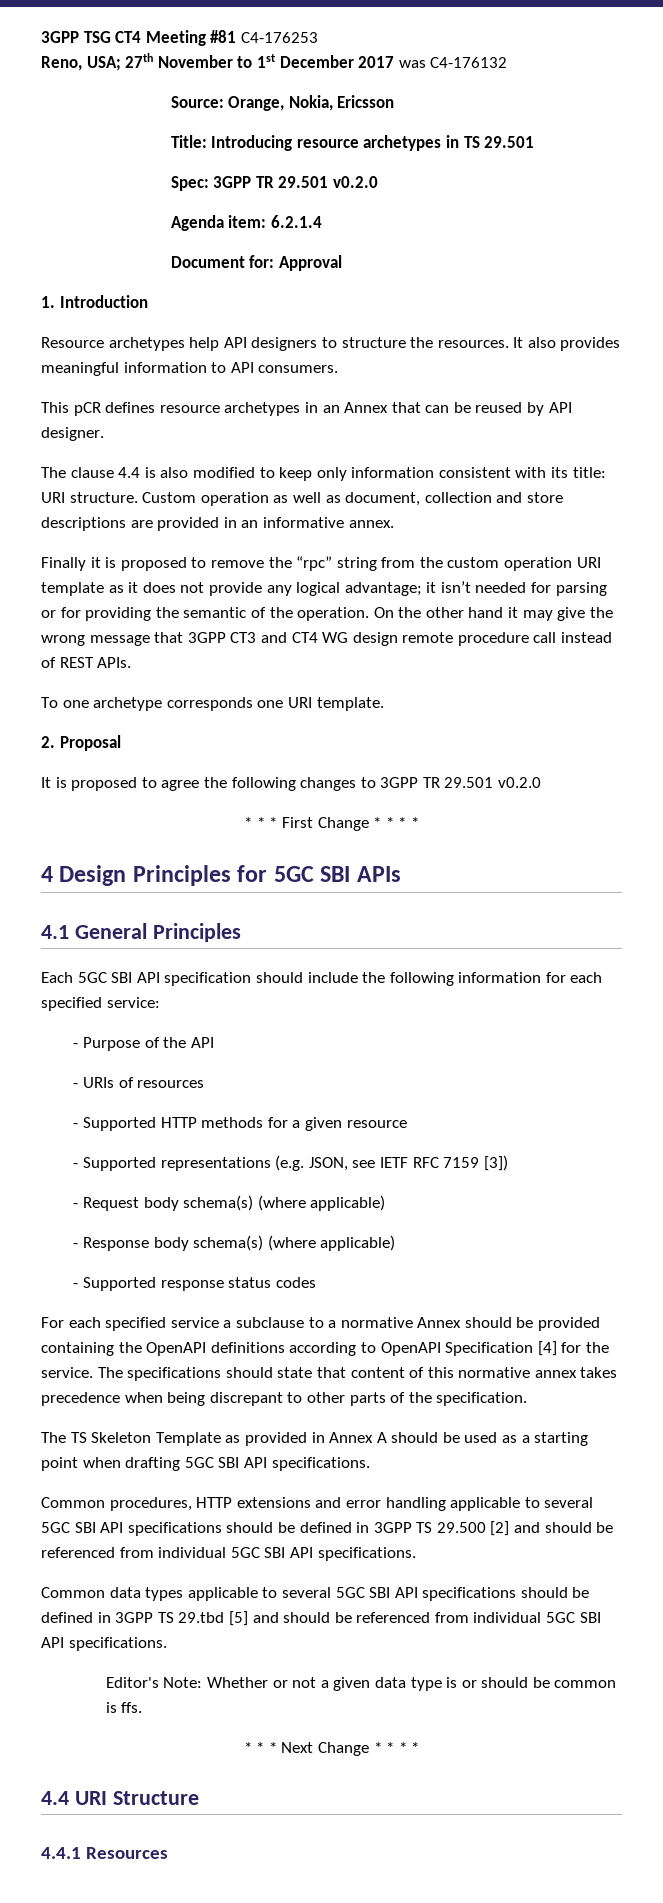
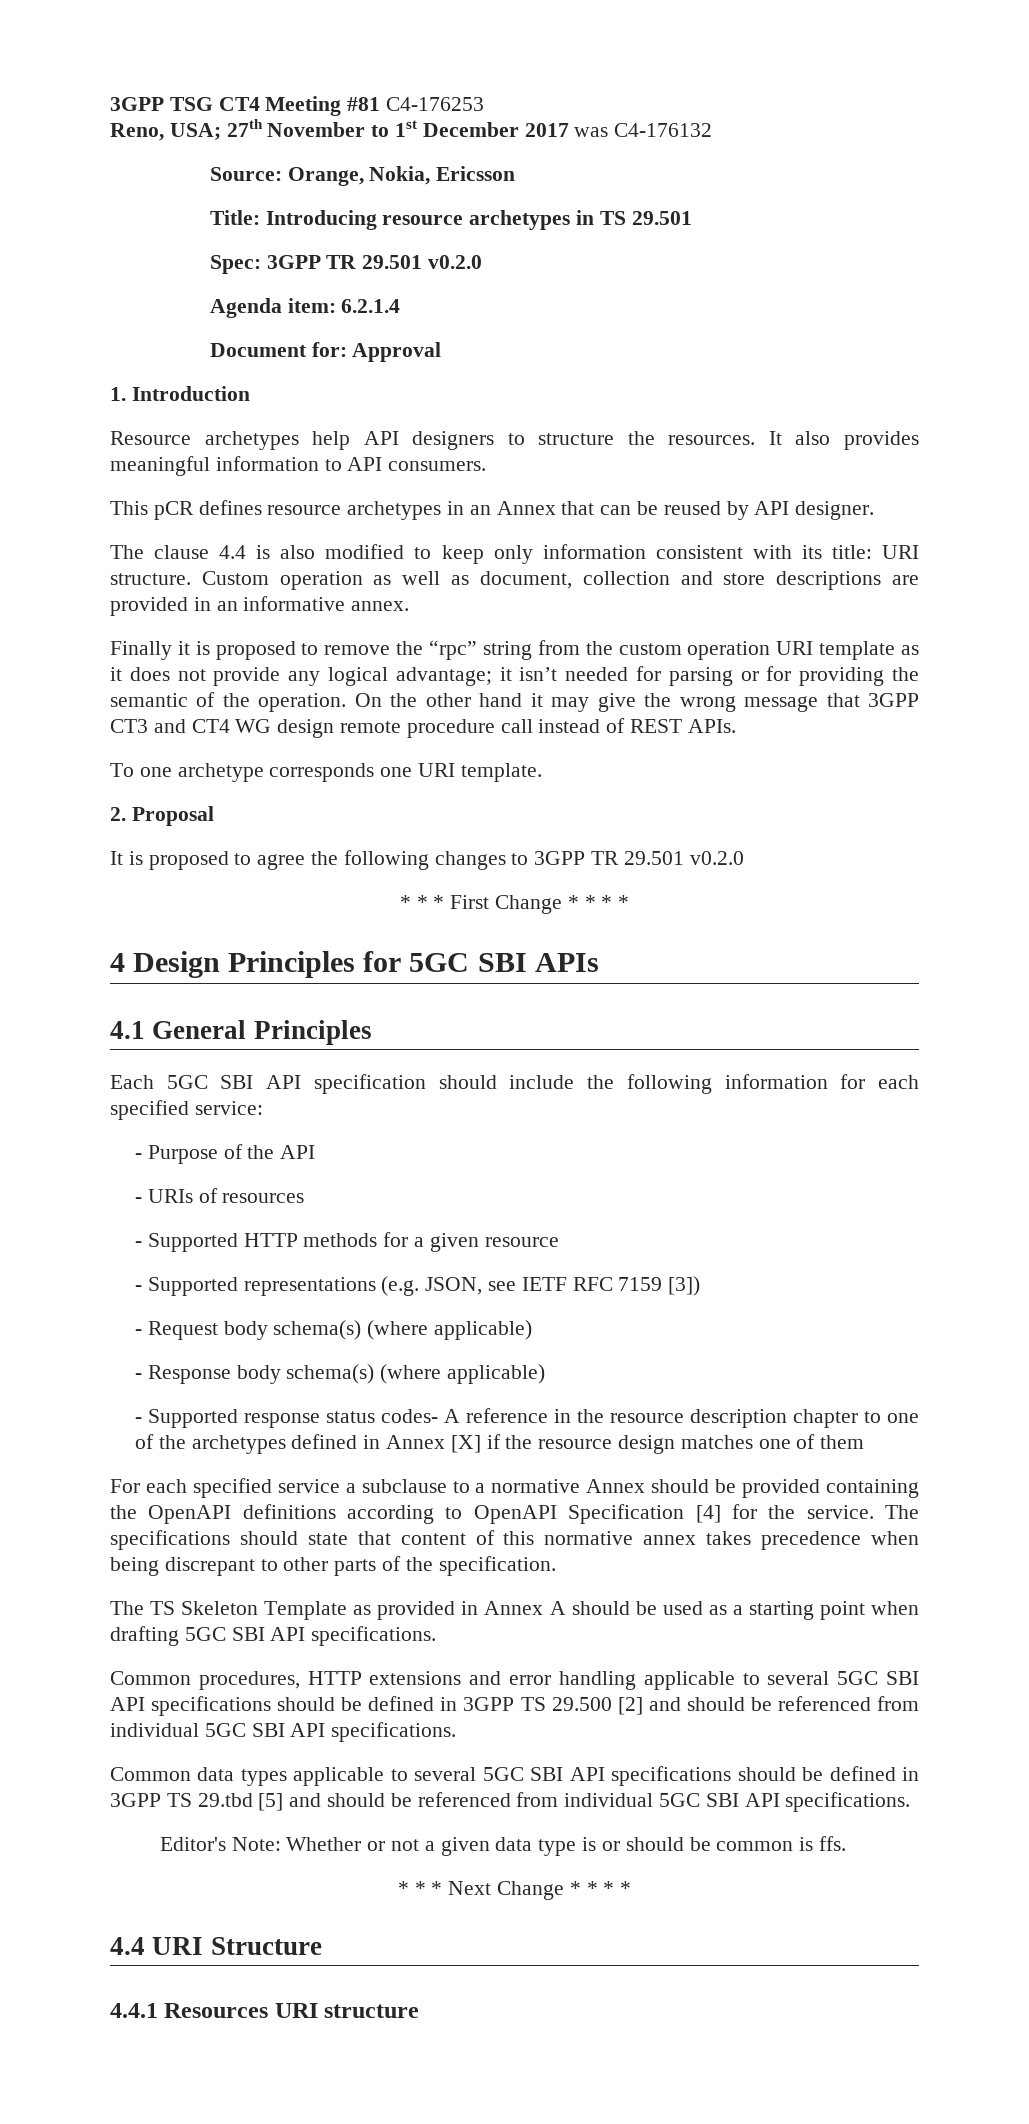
[275,1277,316,1288] codes -> [380,1408,919,1428] [134,1434,865,1454] codes- A reference in the resource description chapter to one of the archetypes defined in Annex [X] if the resource design matches one of them
(169, 1853) none -> [274,2003,420,2018] URI structure

